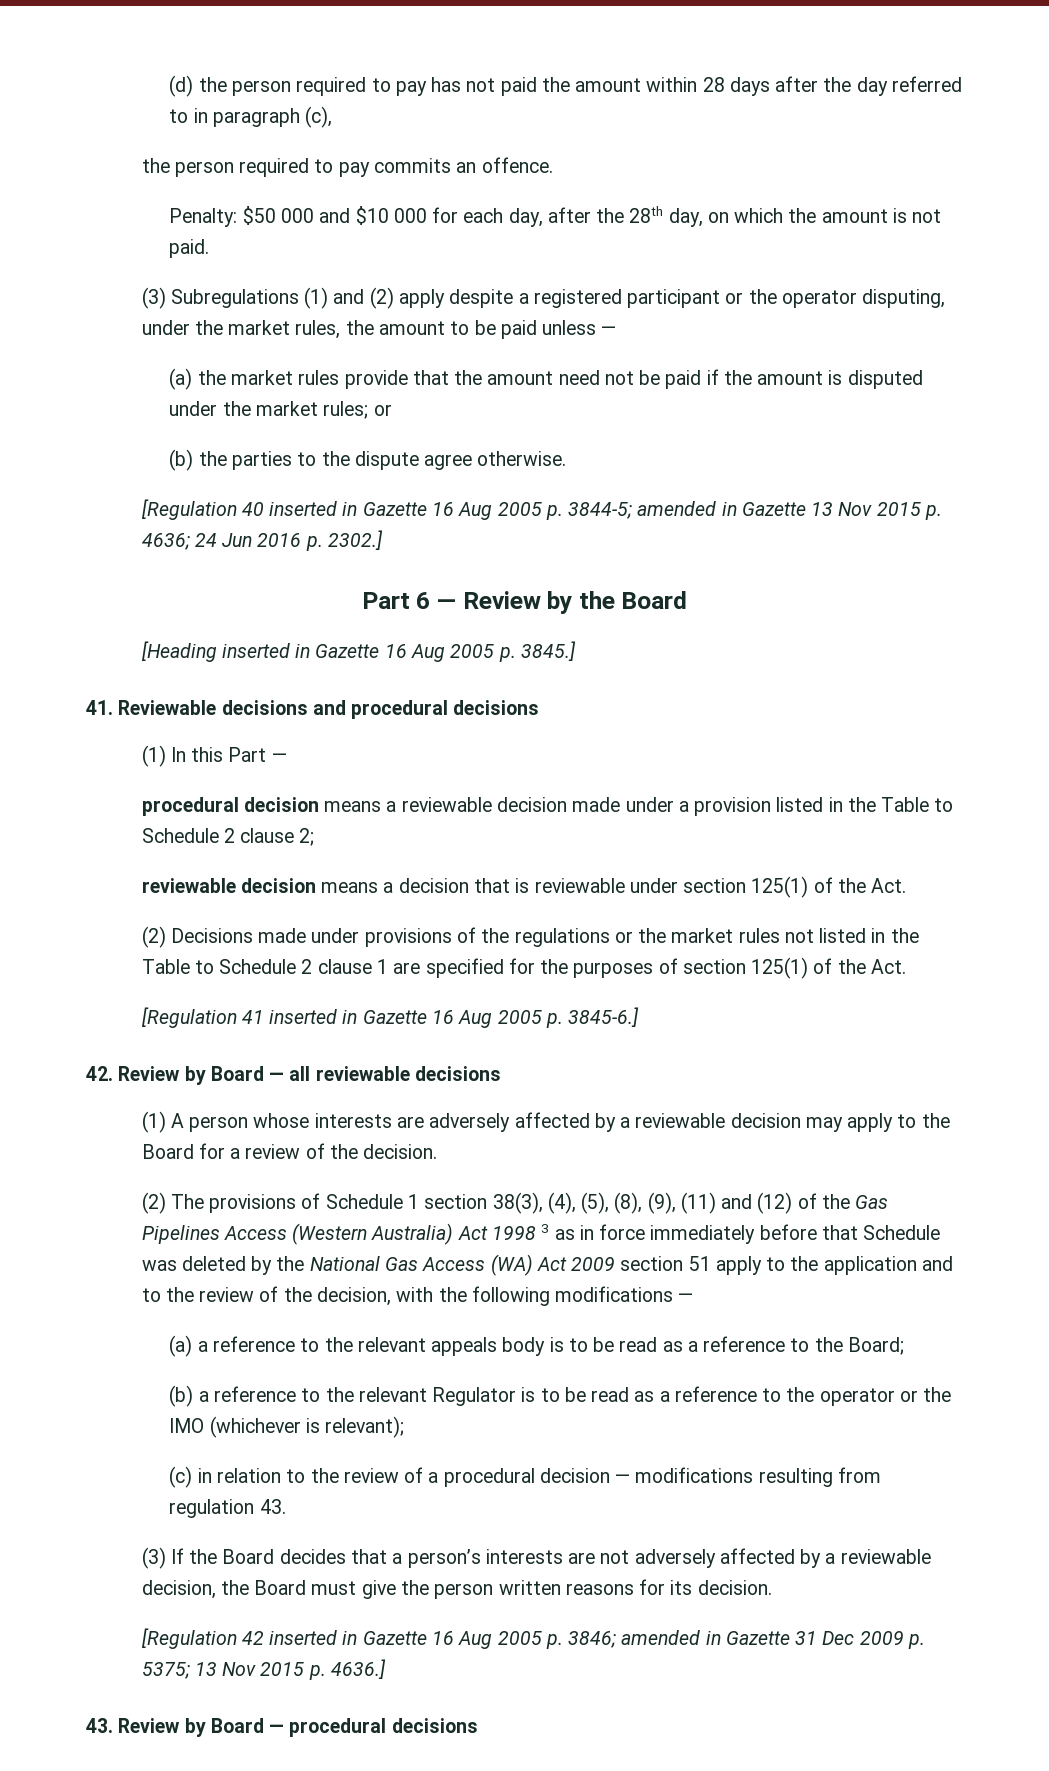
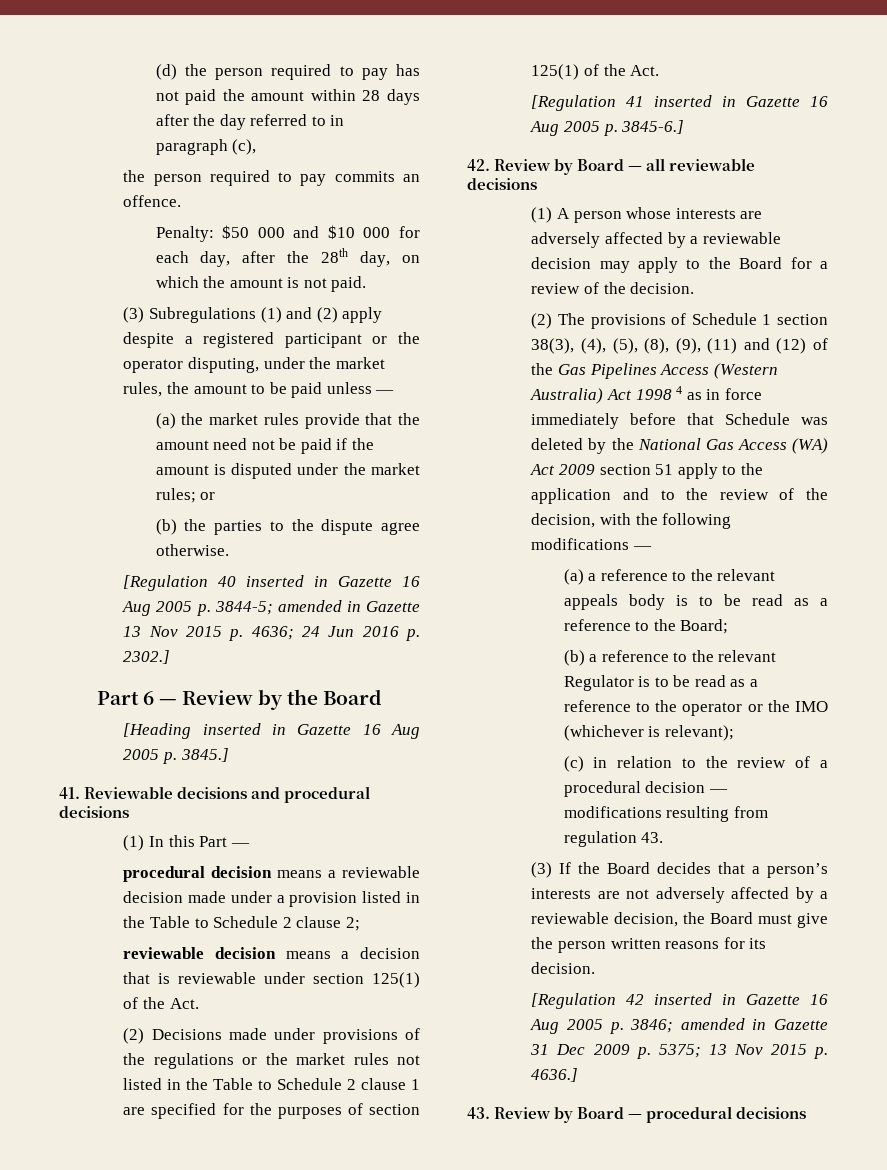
[541,1224,550,1233] 3 -> [676,386,683,394] 4

